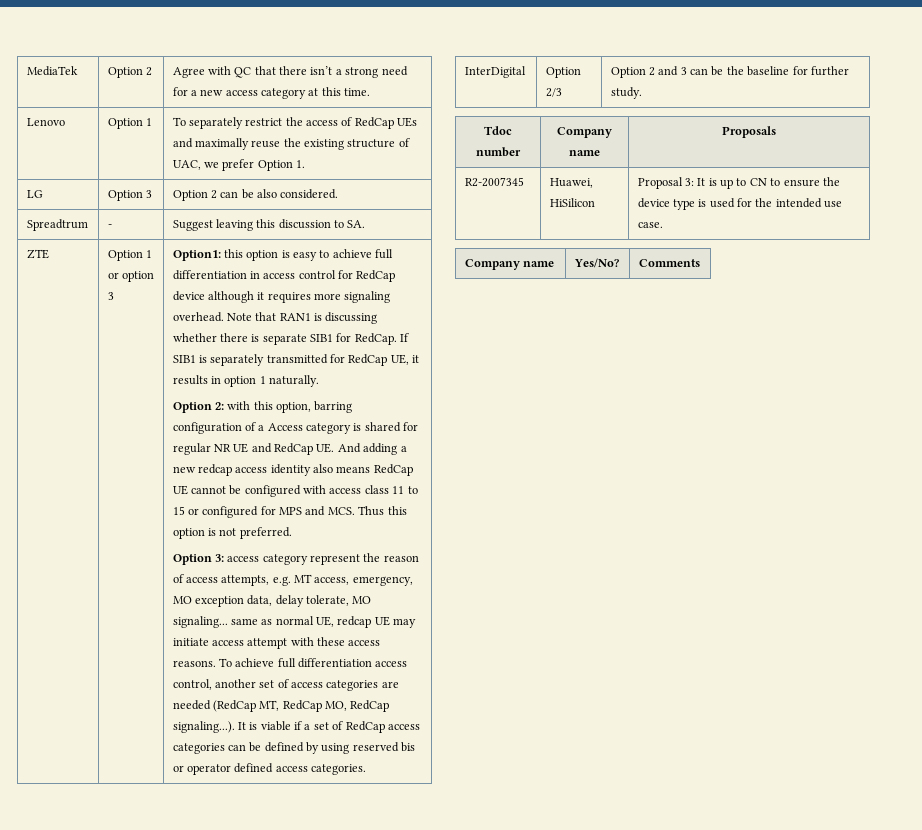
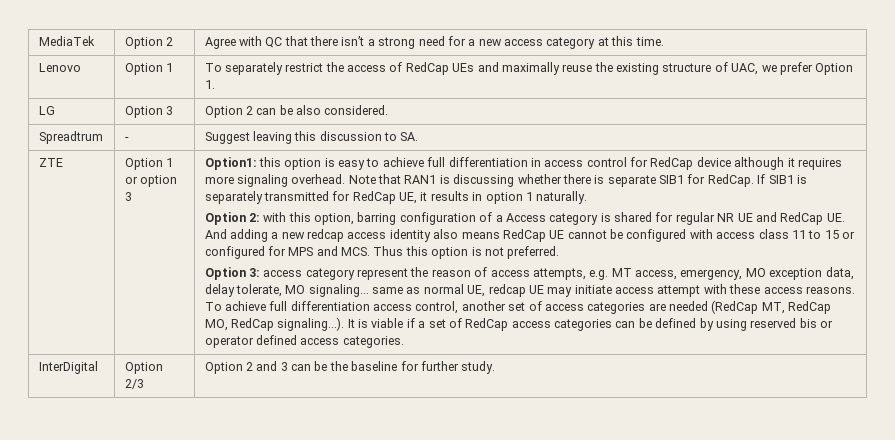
[484,126,512,135] [476,147,521,157] [557,127,612,138] [569,150,600,156] [722,126,776,138] [464,177,524,187] [549,178,593,188] [549,198,595,207] [637,177,840,189] [637,198,843,210] [637,222,663,228] [464,259,554,270] [573,258,619,268] [638,259,700,267] // Tdoc number | Company name | Proposals // R2-2007345 | Huawei, HiSilicon | Proposal 3: It is up to CN to ensure the device type is used for the intended use case. // Company name | Yes/No? | Comments -> (496, 367) none

